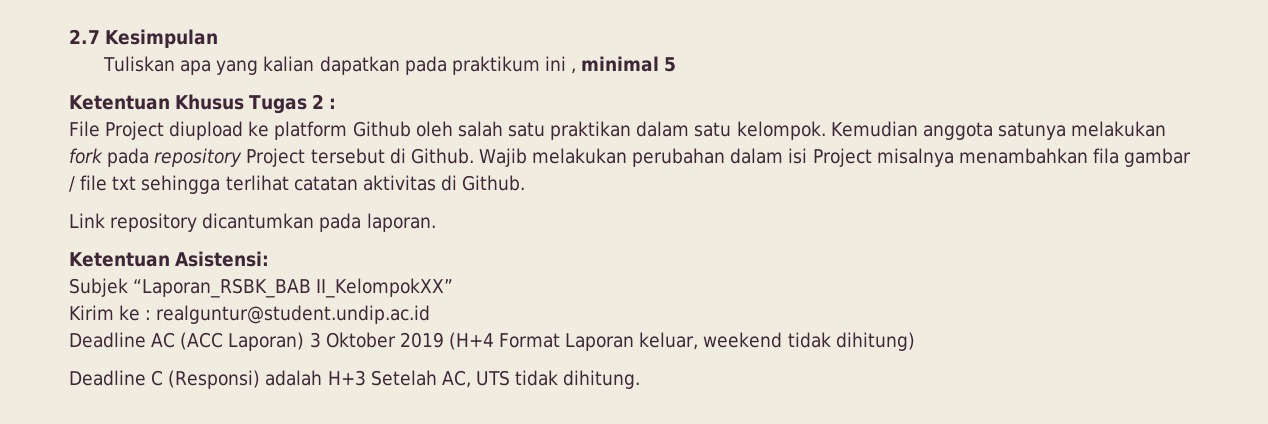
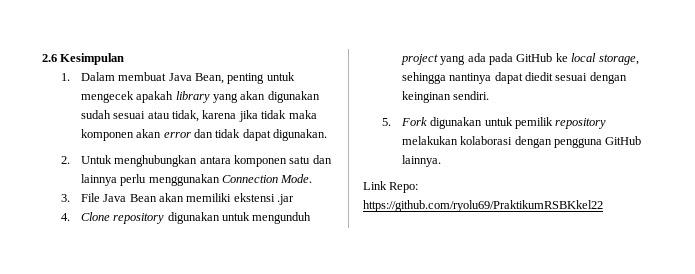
[69,29,100,44] 2.7 -> [42,54,57,62] 2.6
[103,56,677,75] [69,94,337,114] [69,121,1167,140] [69,148,1192,167] [69,175,526,194] [69,213,436,232] [69,251,270,267] [69,278,454,298] [69,305,431,324] [69,332,915,351] [69,370,641,389] Tuliskan apa yang kalian dapatkan pada praktikum ini , minimal 5 // Ketentuan Khusus Tugas 2 : // File Project diupload ke platform Github oleh salah satu praktikan dalam satu kelompok. Kemudian anggota satunya melakukan fork pada repository Project tersebut di Github. Wajib melakukan perubahan dalam isi Project misalnya menambahkan fila gambar / file txt sehingga terlihat catatan aktivitas di Github. // Link repository dicantumkan pada laporan. // Ketentuan Asistensi: // Subjek “Laporan_RSBK_BAB II_KelompokXX” // Kirim ke : realguntur@student.undip.ac.id // Deadline AC (ACC Laporan) 3 Oktober 2019 (H+4 Format Laporan keluar, weekend tidak dihitung) // Deadline C (Responsi) adalah H+3 Setelah AC, UTS tidak dihitung. -> [61,72,295,84] [80,91,320,103] [80,110,317,122] [80,129,328,141] [61,155,332,167] [80,174,313,186] [61,193,295,205] [61,212,312,224] [400,53,639,65] [401,72,627,84] [401,91,490,103] [382,117,607,129] [401,136,642,148] [401,155,441,167] [363,181,419,193] [363,200,603,212] 1. Dalam membuat Java Bean, penting untuk mengecek apakah library yang akan digunakan sudah sesuai atau tidak, karena jika tidak maka komponen akan error dan tidak dapat digunakan. // 2. Untuk menghubungkan antara komponen satu dan lainnya perlu menggunakan Connection Mode. // 3. File Java Bean akan memiliki ekstensi .jar // 4. Clone repository digunakan untuk mengunduh project yang ada pada GitHub ke local storage, sehingga nantinya dapat diedit sesuai dengan keinginan sendiri. // 5. Fork digunakan untuk pemilik repository melakukan kolaborasi dengan pengguna GitHub lainnya. // Link Repo: https://github.com/ryolu69/PraktikumRSBKkel22

